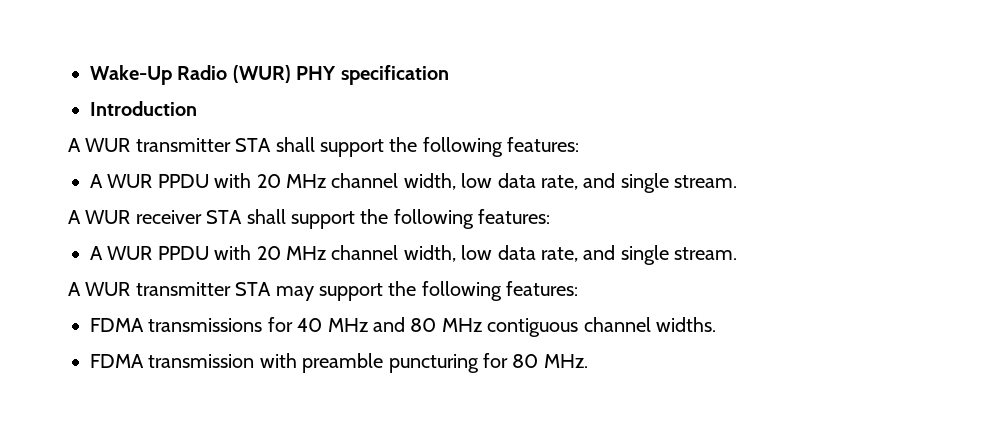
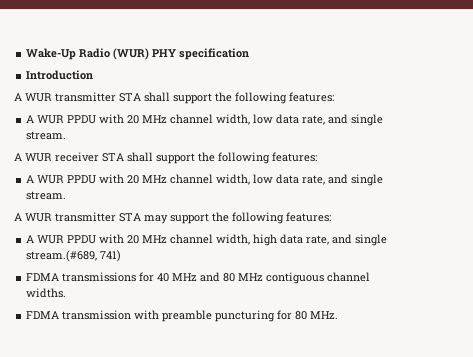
(579, 288) none -> [26,234,388,246] [26,250,122,262] // A WUR PPDU with 20 MHz channel width, high data rate, and single stream.(#689, 741)

